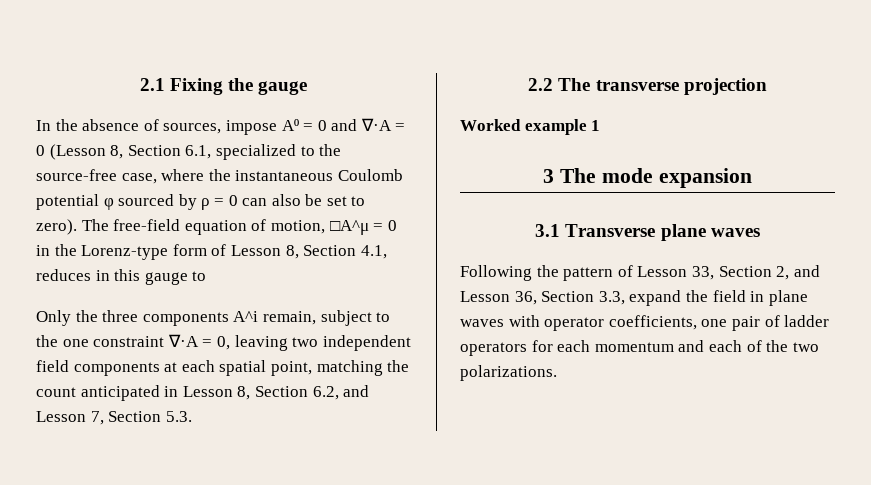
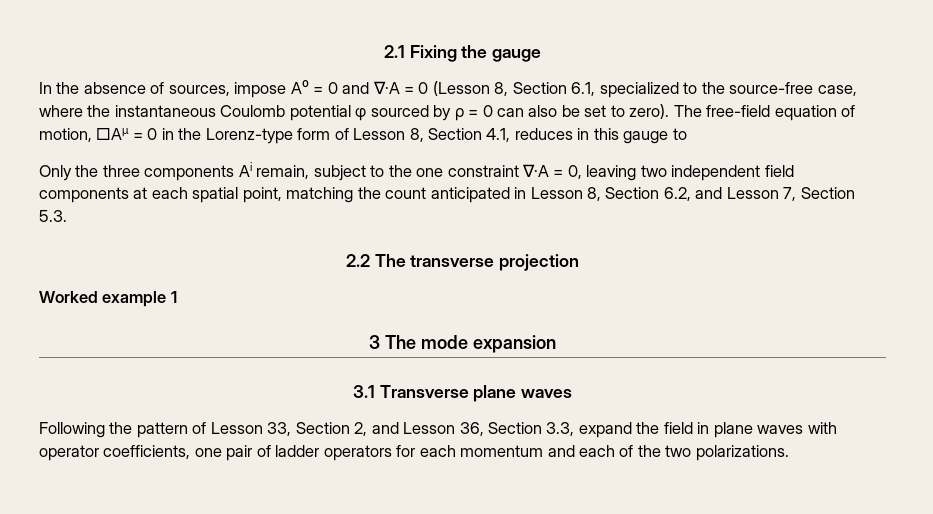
[329,220,369,235] □A^μ -> [96,128,130,140] □Aμ
[233,311,259,322] A^i -> [238,162,252,177] Ai

